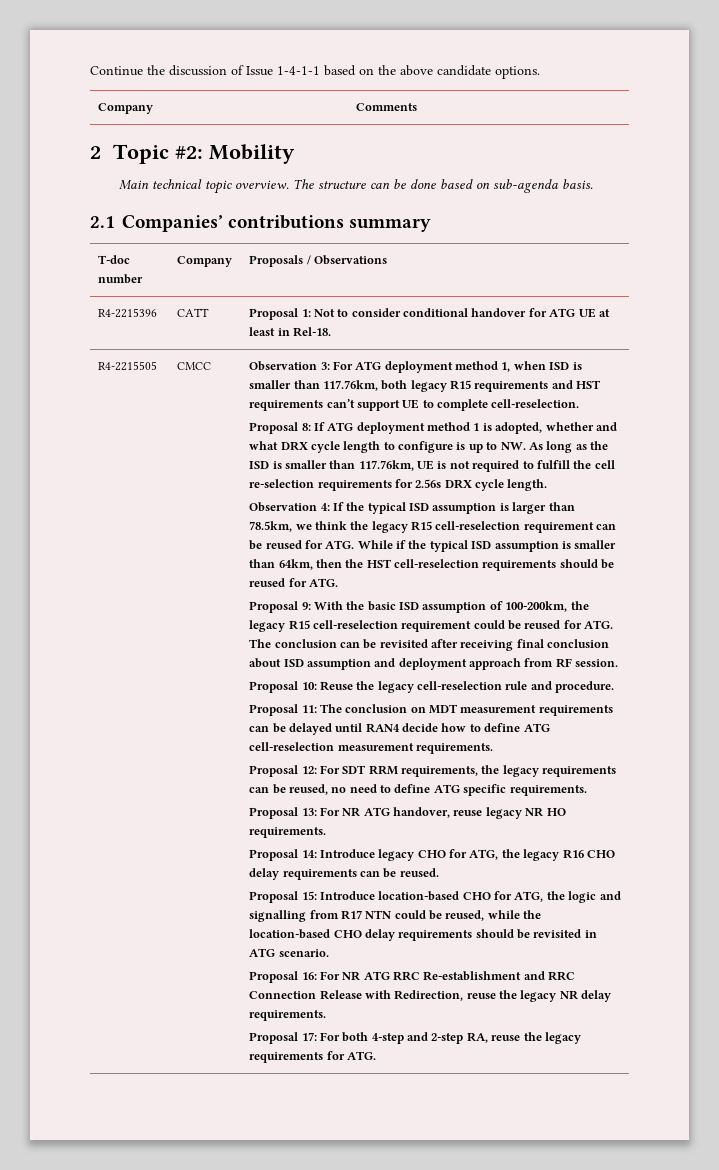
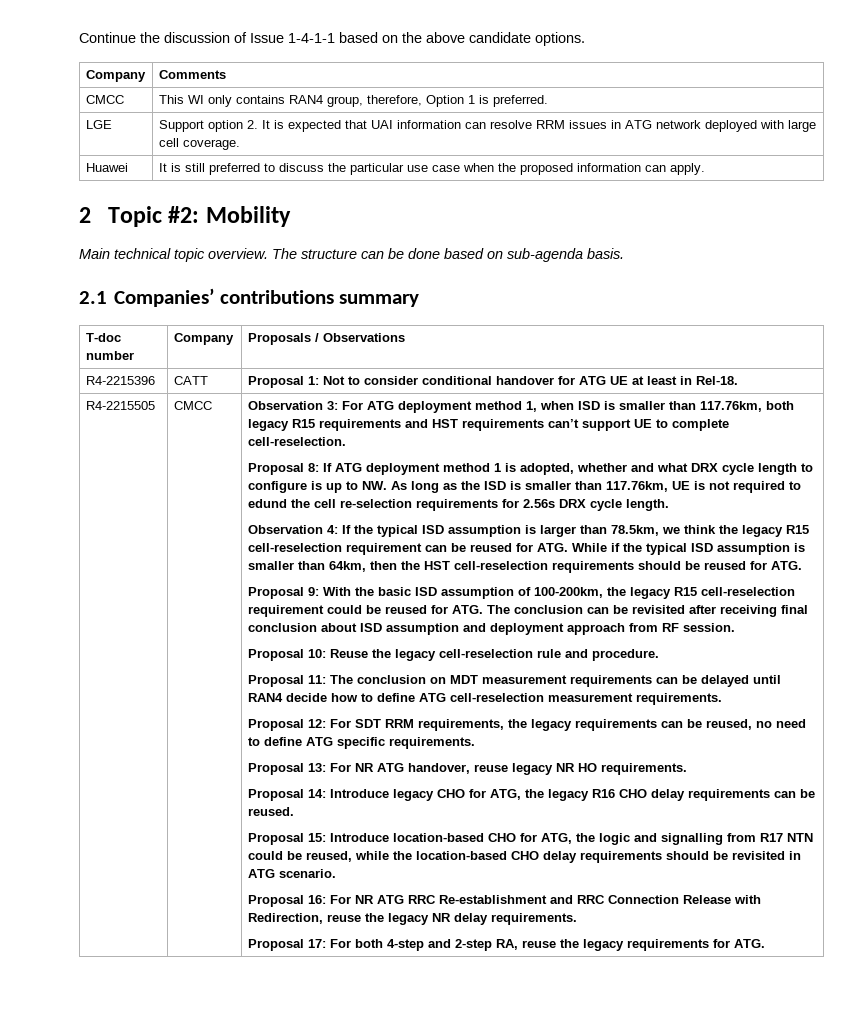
(418, 107) none -> [85,95,124,104] [158,95,548,107] [85,120,112,129] [158,120,816,132] [158,138,240,150] [85,163,128,172] [158,163,705,175] // CMCC | This WI only contains RAN4 group, therefore, Option 1 is preferred. // LGE | Support option 2. It is expected that UAI information can resolve RRM issues in ATG network deployed with large cell coverage. // Huawei | It is still preferred to discuss the particular use case when the proposed information can apply.
[536,460,570,469] fulfill -> [247,499,287,508] edund

